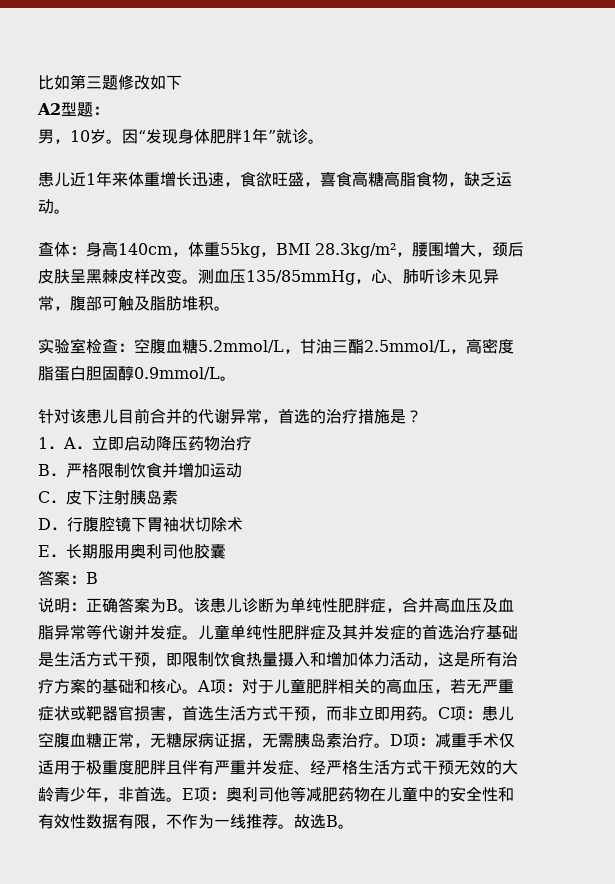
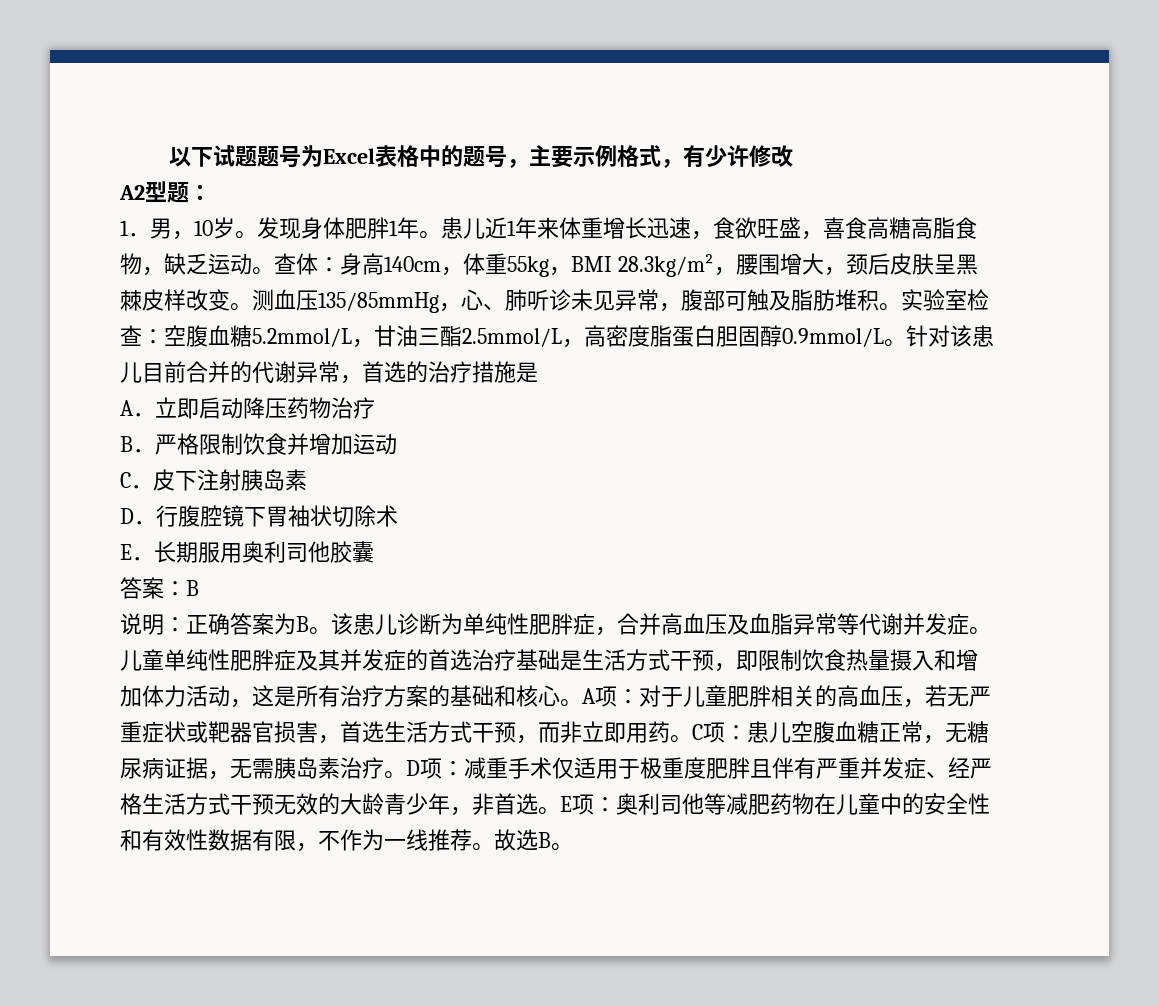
[38,74,118,90] 比如第三题 -> [168,145,749,168] 以下试题题号为Excel表格中的题号，主要示例格式，有少许
[150,75,182,90] 如下 -> (793, 156) none
(109, 110) none -> [120,220,150,237] 1．
[122,129,146,144] 因“ -> (257, 235) none
[268,129,324,144] ”就诊。 // -> [419,231,441,239] 。
(70, 211) // -> (274, 271) none
(230, 308) // -> (901, 307) none
(236, 378) // -> (906, 343) none
[406,410,422,423] [38,437,64,449] ？ // 1． -> (538, 372) //

